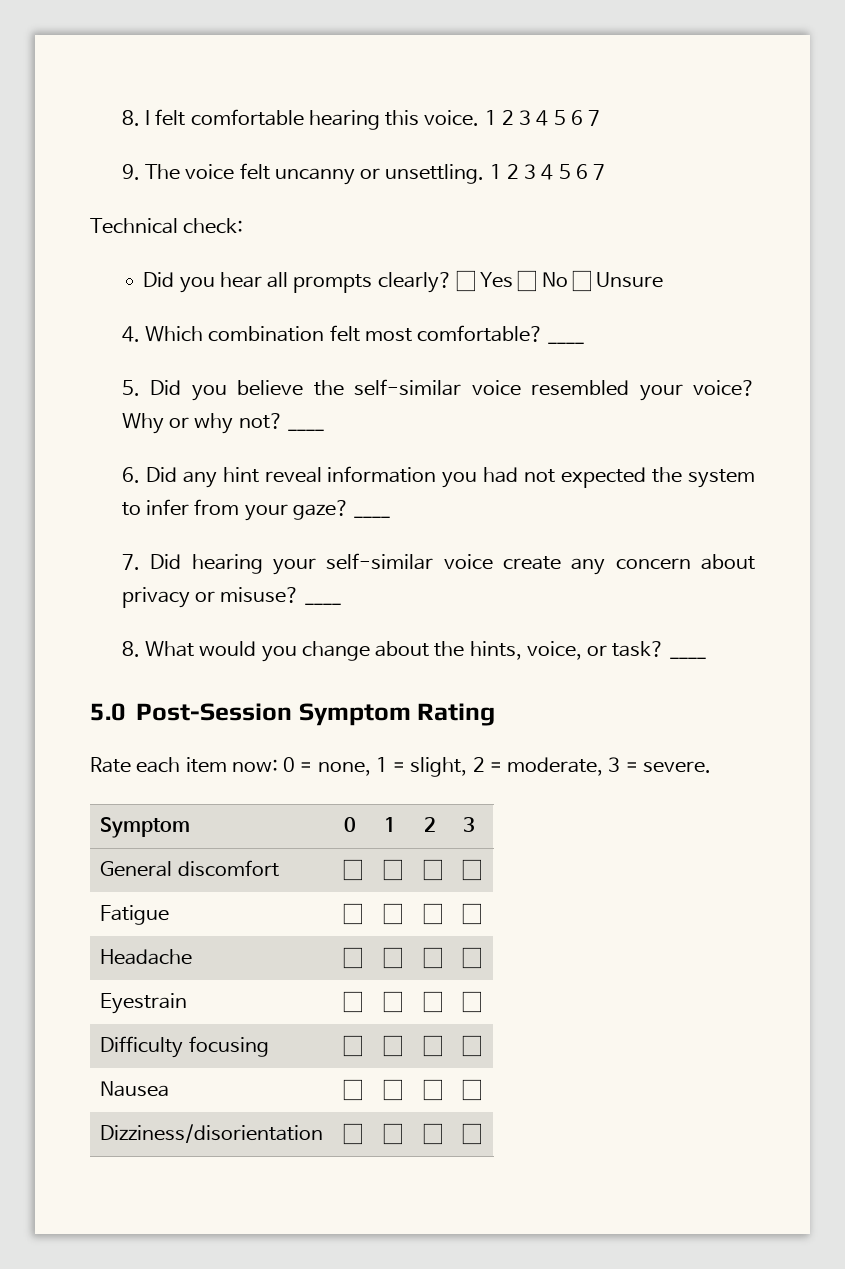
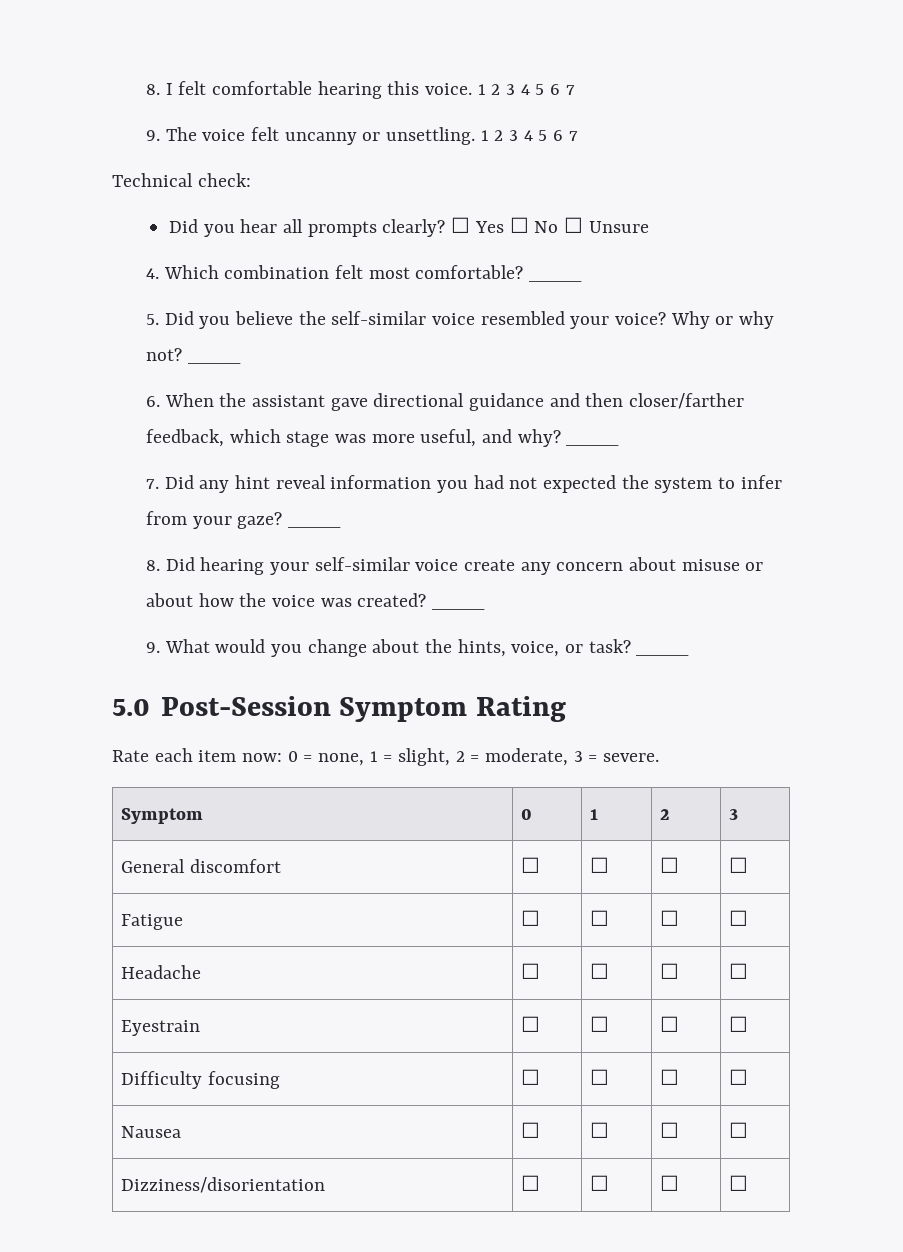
(140, 475) none -> [164,393,745,411] [146,429,620,447] [146,479,160,489] When the assistant gave directional guidance and then closer/farther feedback, which stage was more useful, and why? ____ // 7.
[121,554,140,570] 7. -> [146,560,161,571] 8.
[121,587,341,608] [121,641,140,657] privacy or misuse? ____ // 8. -> [681,559,764,571] [146,593,427,607] [432,607,486,610] [146,642,161,653] misuse or about how the voice was created? ____ // 9.

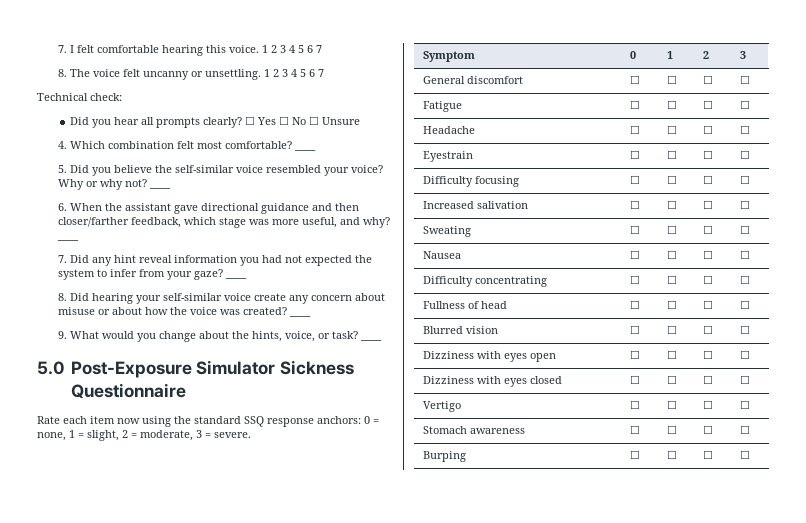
[146,84,161,95] 8. -> [57,45,67,53] 7.
[146,130,161,141] 9. -> [57,69,67,77] 8.
[160,696,567,722] Post-Session Symptom Rating -> [70,360,354,378] [70,383,186,399] Post-Exposure Simulator Sickness Questionnaire
[242,753,283,762] now: -> [117,416,361,427] now using the standard SSQ response anchors:
(749, 1077) none -> [422,201,528,209] [629,200,640,209] [666,200,677,209] [702,200,713,209] [739,200,750,209] [422,226,471,237] [629,225,640,234] [666,225,677,234] [702,225,713,234] [739,225,750,234] // Increased salivation | ☐ | ☐ | ☐ | ☐ // Sweating | ☐ | ☐ | ☐ | ☐
[121,1177,326,1193] [521,1175,541,1191] [590,1175,610,1191] [660,1175,680,1191] [729,1175,749,1191] Dizziness/disorientation | ☐ | ☐ | ☐ | ☐ -> [422,276,547,287] [629,275,640,284] [666,275,677,284] [702,275,713,284] [739,275,750,284] [422,301,507,309] [629,300,640,309] [666,300,677,309] [702,300,713,309] [739,300,750,309] [422,326,498,334] [629,325,640,334] [666,325,677,334] [702,325,713,334] [739,325,750,334] [422,351,556,362] [629,350,640,359] [666,350,677,359] [702,350,713,359] [739,350,750,359] [422,376,562,387] [629,375,640,384] [666,375,677,384] [702,375,713,384] [739,375,750,384] [422,401,461,412] [629,400,640,409] [666,400,677,409] [702,400,713,409] [739,400,750,409] [422,426,525,434] [629,425,640,434] [666,425,677,434] [702,425,713,434] [739,425,750,434] [422,451,466,462] [629,450,640,459] [666,450,677,459] [702,450,713,459] [739,450,750,459] Difficulty concentrating | ☐ | ☐ | ☐ | ☐ // Fullness of head | ☐ | ☐ | ☐ | ☐ // Blurred vision | ☐ | ☐ | ☐ | ☐ // Dizziness with eyes open | ☐ | ☐ | ☐ | ☐ // Dizziness with eyes closed | ☐ | ☐ | ☐ | ☐ // Vertigo | ☐ | ☐ | ☐ | ☐ // Stomach awareness | ☐ | ☐ | ☐ | ☐ // Burping | ☐ | ☐ | ☐ | ☐

